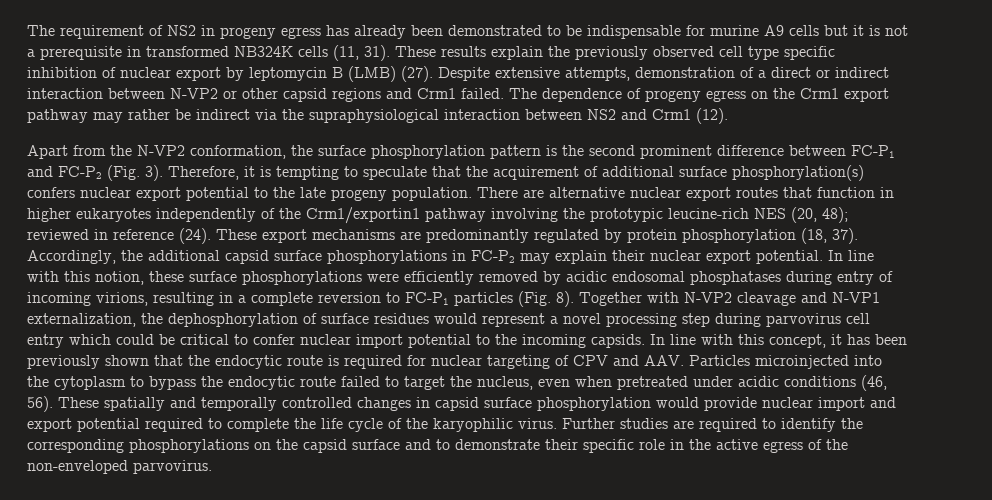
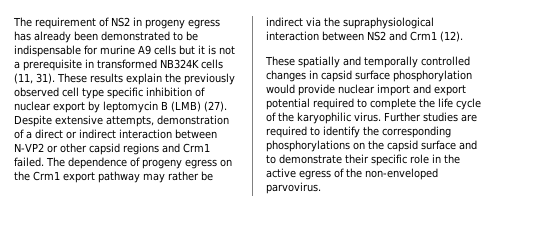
[27,145,895,159] [27,165,864,181] [27,187,894,201] [27,207,848,224] [27,228,858,244] [27,250,874,264] [27,271,893,285] [27,291,880,307] [27,313,870,327] [27,334,907,348] [27,355,882,369] [27,375,887,391] [27,396,53,412] Apart from the N-VP2 conformation, the surface phosphorylation pattern is the second prominent difference between FC-P1 and FC-P2 (Fig. 3). Therefore, it is tempting to speculate that the acquirement of additional surface phosphorylation(s) confers nuclear export potential to the late progeny population. There are alternative nuclear export routes that function in higher eukaryotes independently of the Crm1/exportin1 pathway involving the prototypic leucine-rich NES (20, 48); reviewed in reference (24). These export mechanisms are predominantly regulated by protein phosphorylation (18, 37). Accordingly, the additional capsid surface phosphorylations in FC-P2 may explain their nuclear export potential. In line with this notion, these surface phosphorylations were efficiently removed by acidic endosomal phosphatases during entry of incoming virions, resulting in a complete reversion to FC-P1 particles (Fig. 8). Together with N-VP2 cleavage and N-VP1 externalization, the dephosphorylation of surface residues would represent a novel processing step during parvovirus cell entry which could be critical to confer nuclear import potential to the incoming capsids. In line with this concept, it has been previously shown that the endocytic route is required for nuclear targeting of CPV and AAV. Particles microinjected into the cytoplasm to bypass the endocytic route failed to target the nucleus, even when pretreated under acidic conditions (46, 56). -> (463, 36) none

